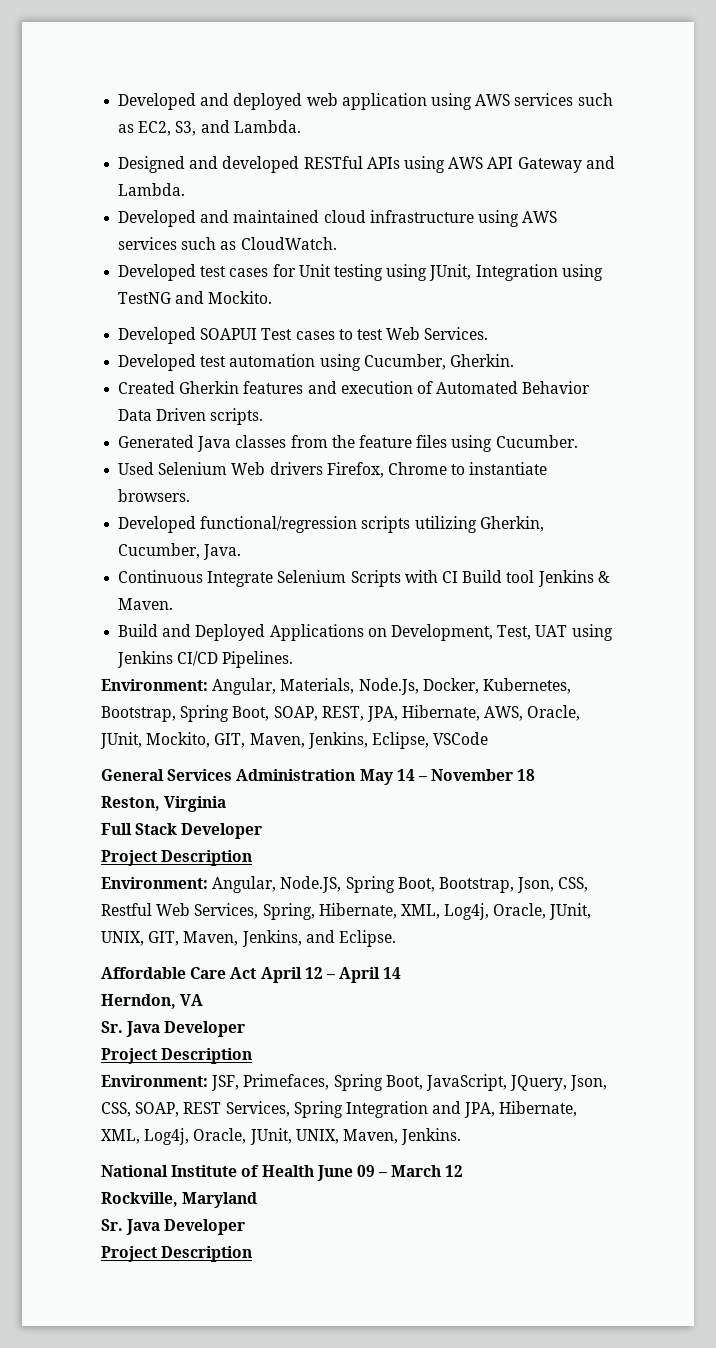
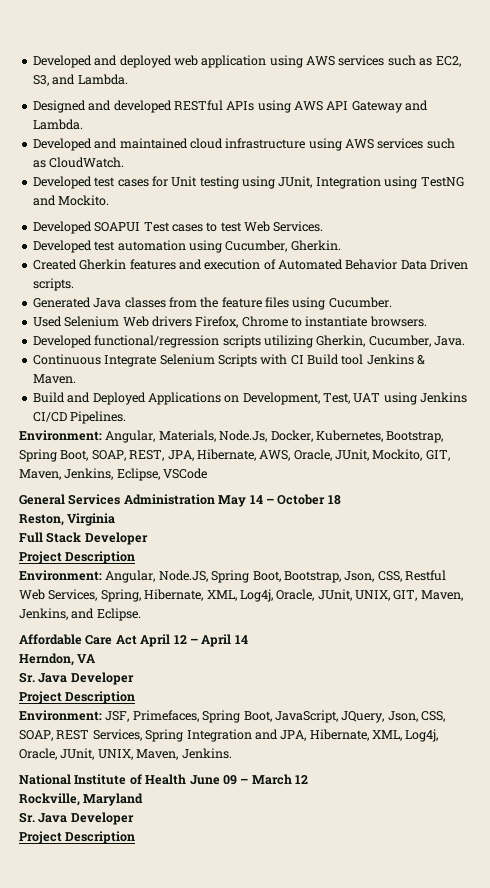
[431,769,514,781] November -> [277,494,326,505] October

